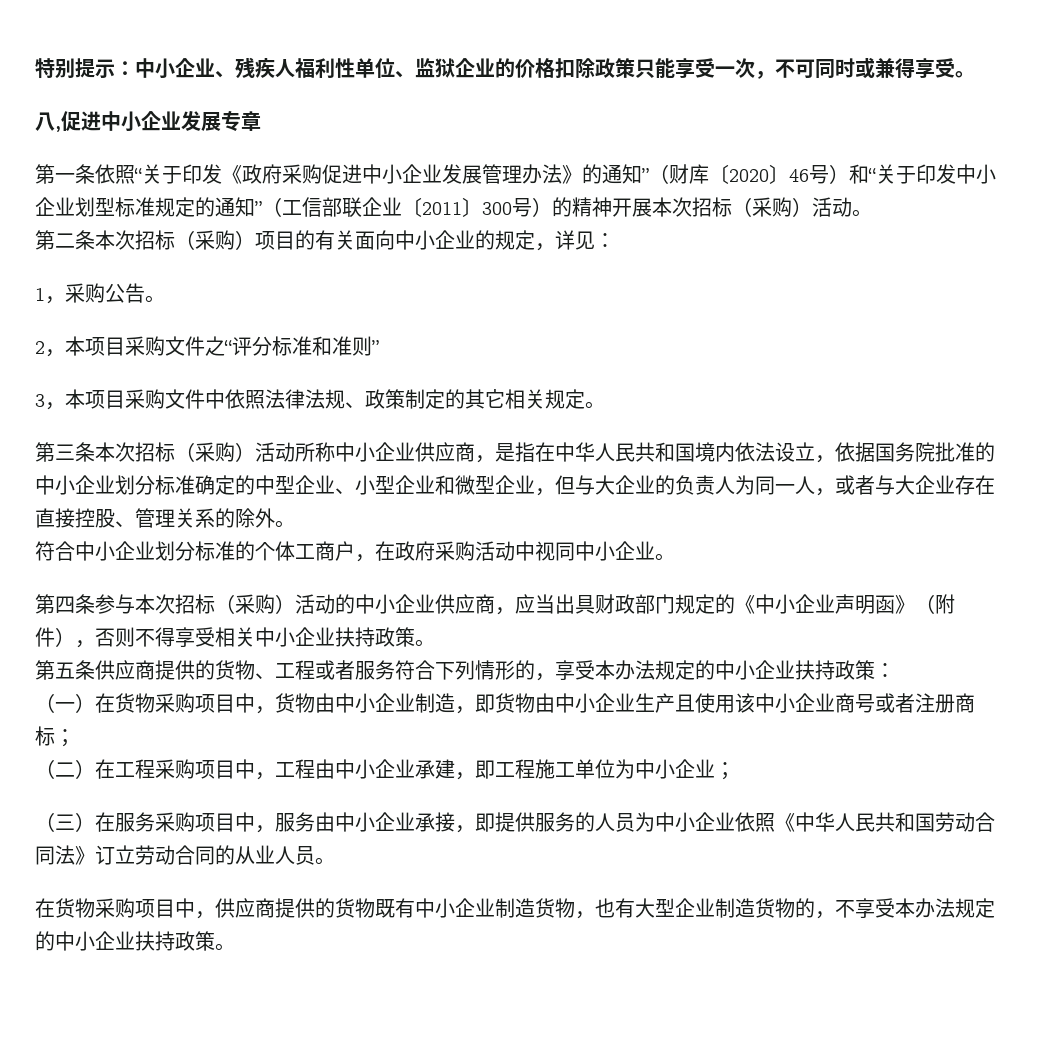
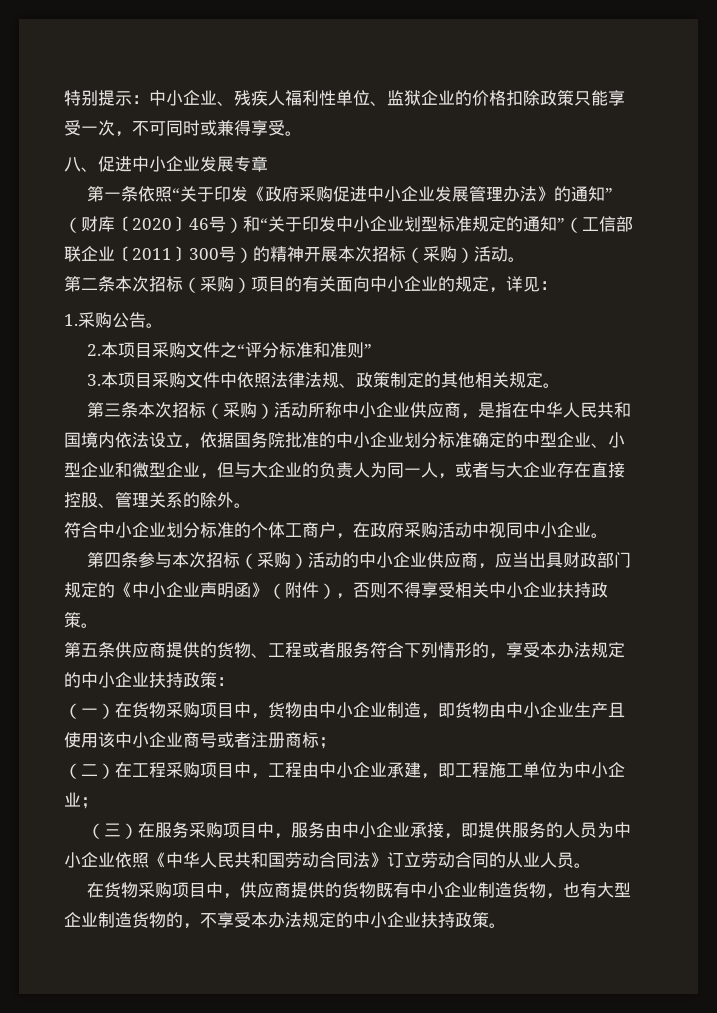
[55,126,61,132] , -> [81,167,98,172] 、
[35,288,65,304] 1， -> [64,314,78,326] 1.
[35,341,65,357] 2， -> [86,344,101,356] 2.
[35,394,65,410] 3， -> [86,374,101,386] 3.
[485,389,505,408] 它 -> [457,372,475,388] 他

